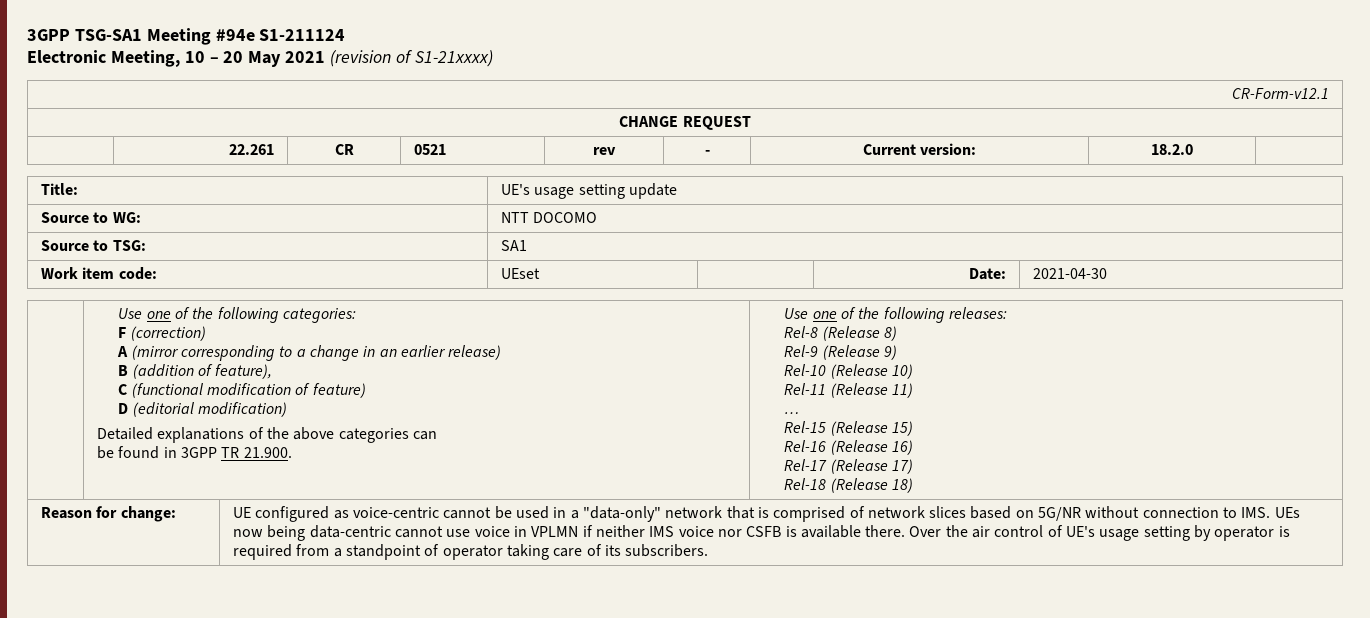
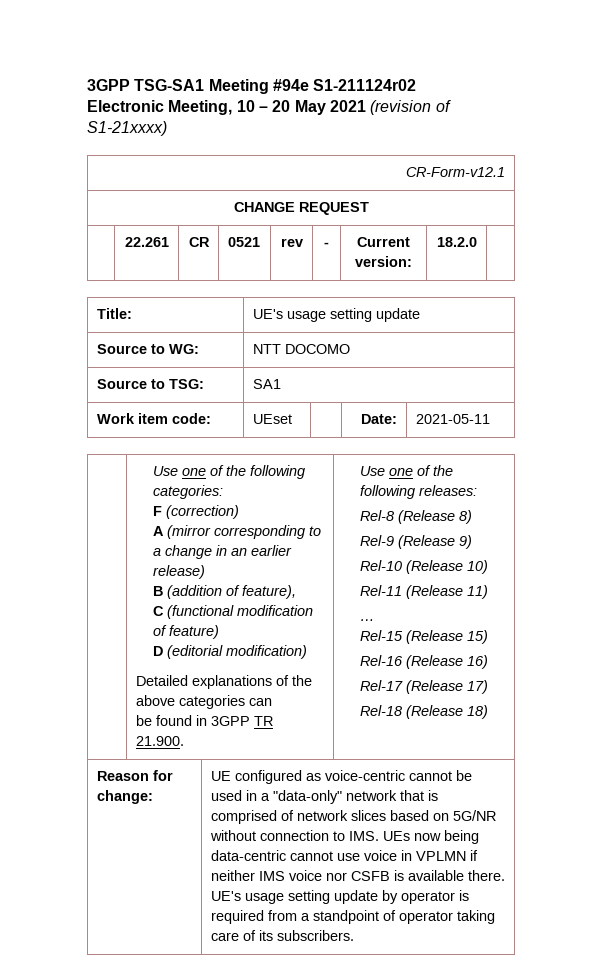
[259,29,346,41] S1-211124 -> [313,79,417,91] S1-211124r02
[1033,268,1108,279] 2021-04-30 -> [415,414,490,424] 2021-05-11
[909,525,1190,541] Over the air control of UE's usage setting -> [210,890,378,904] UE's usage setting update

